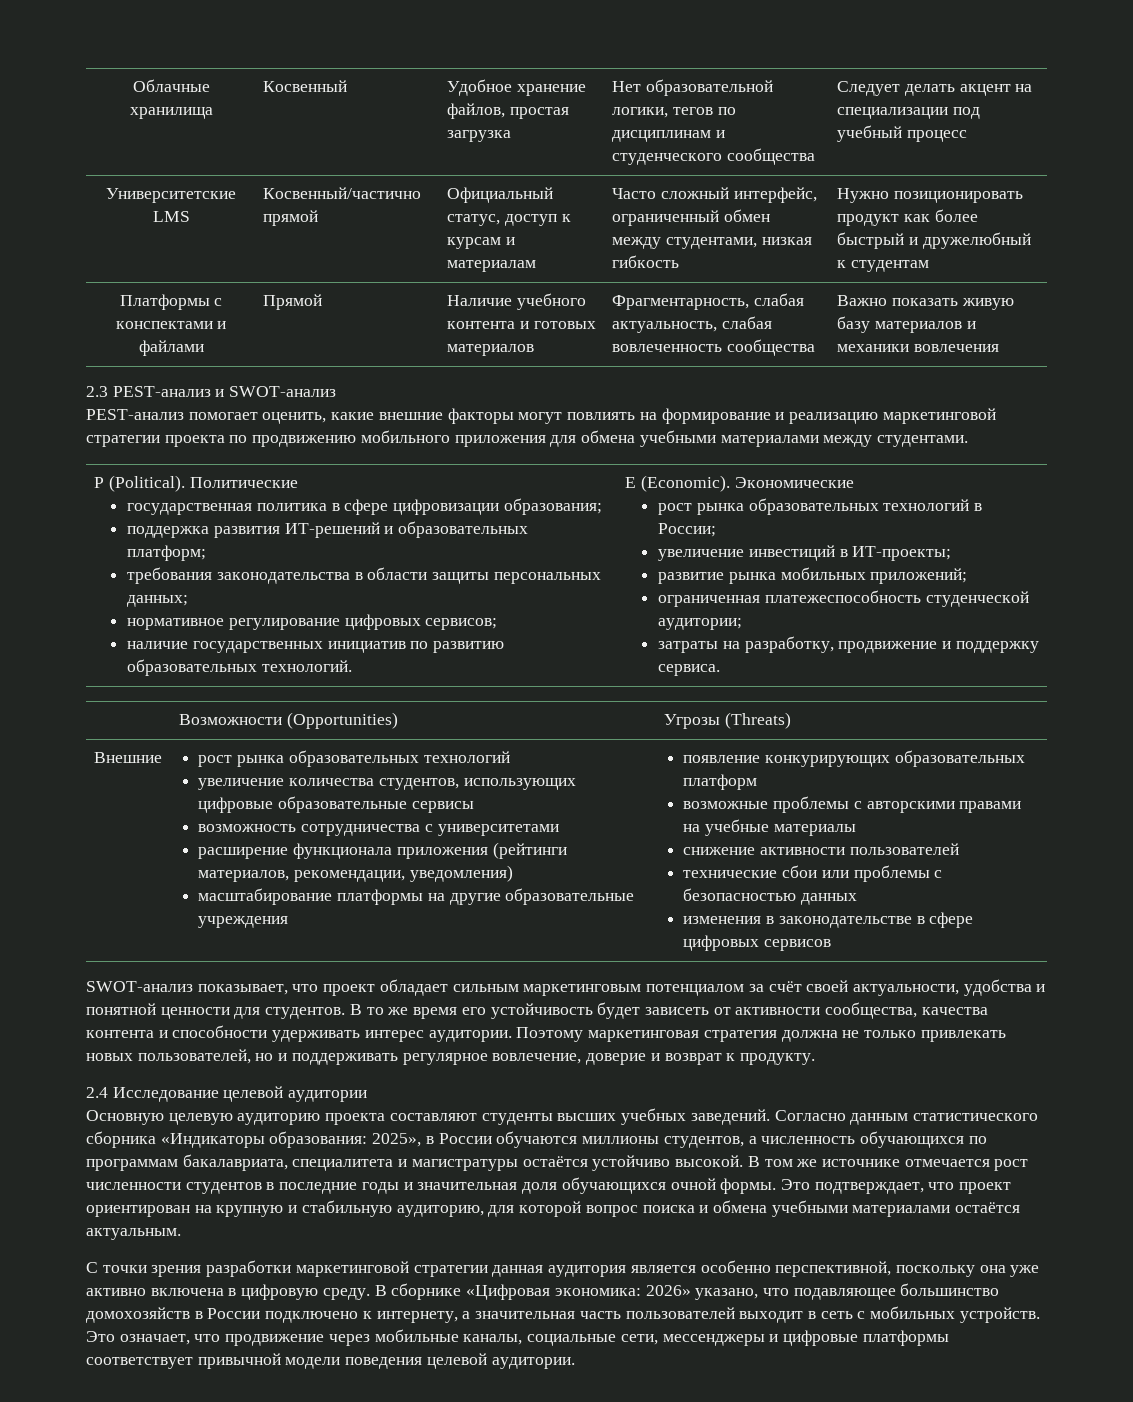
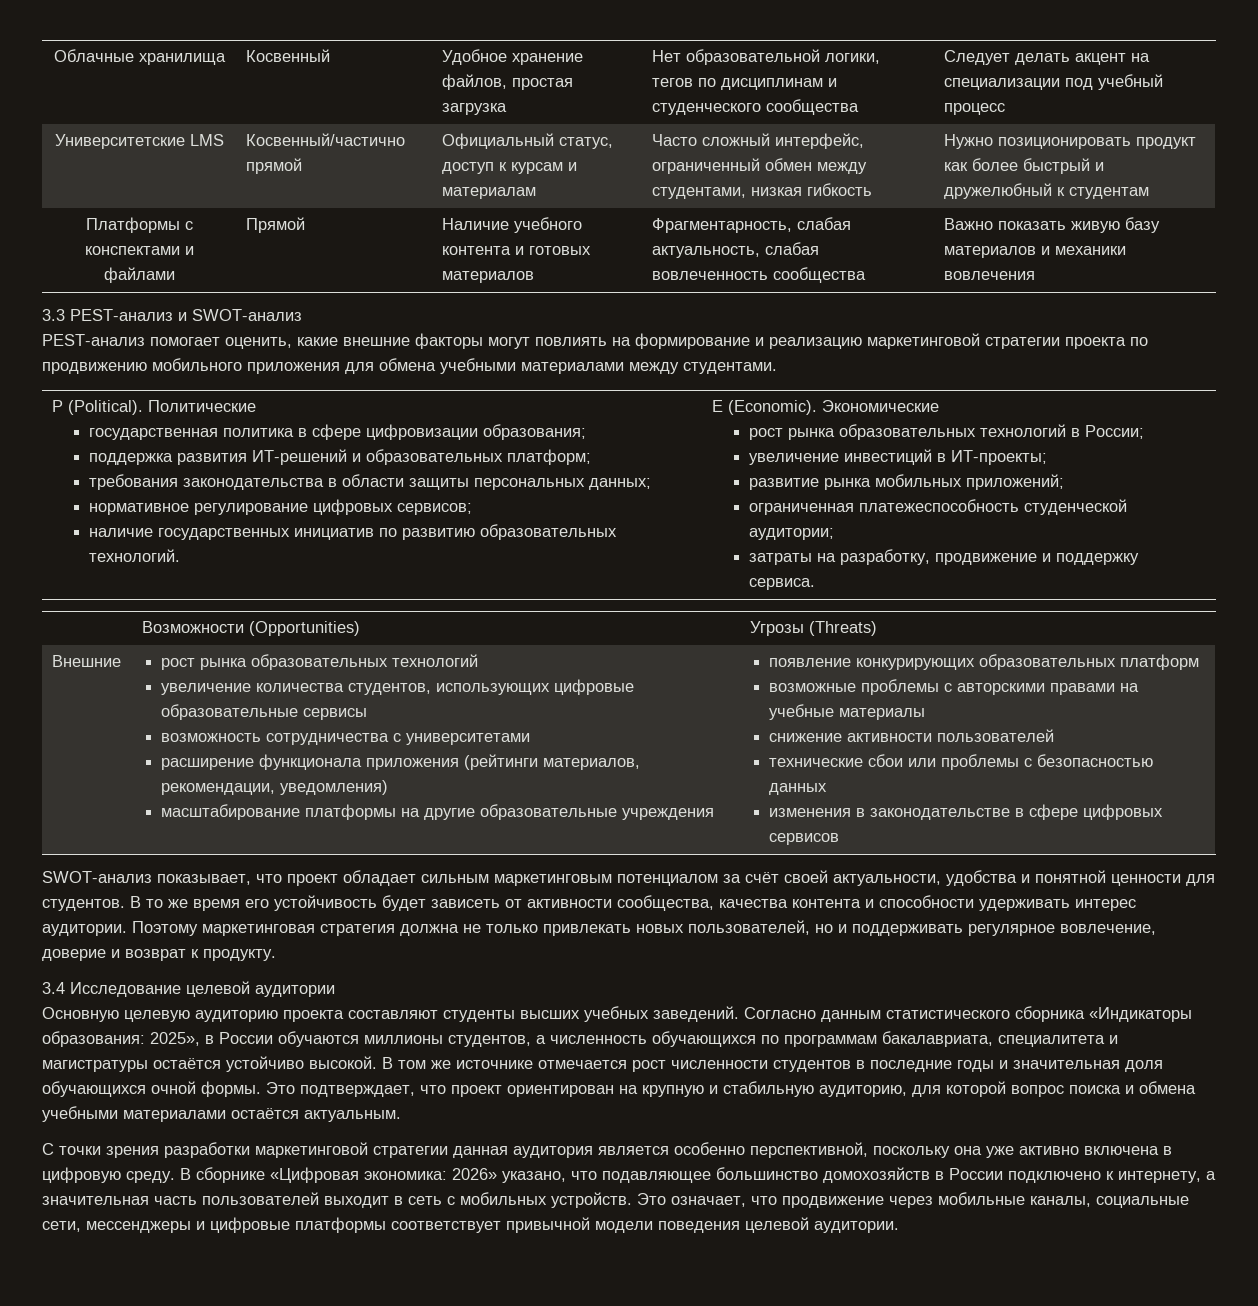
[86,386,108,397] 2.3 -> [42,309,65,321] 3.3
[86,1087,108,1098] 2.4 -> [42,982,65,994] 3.4

